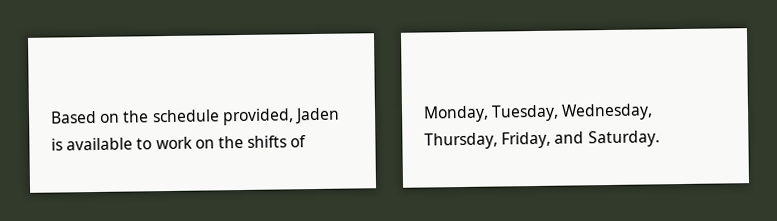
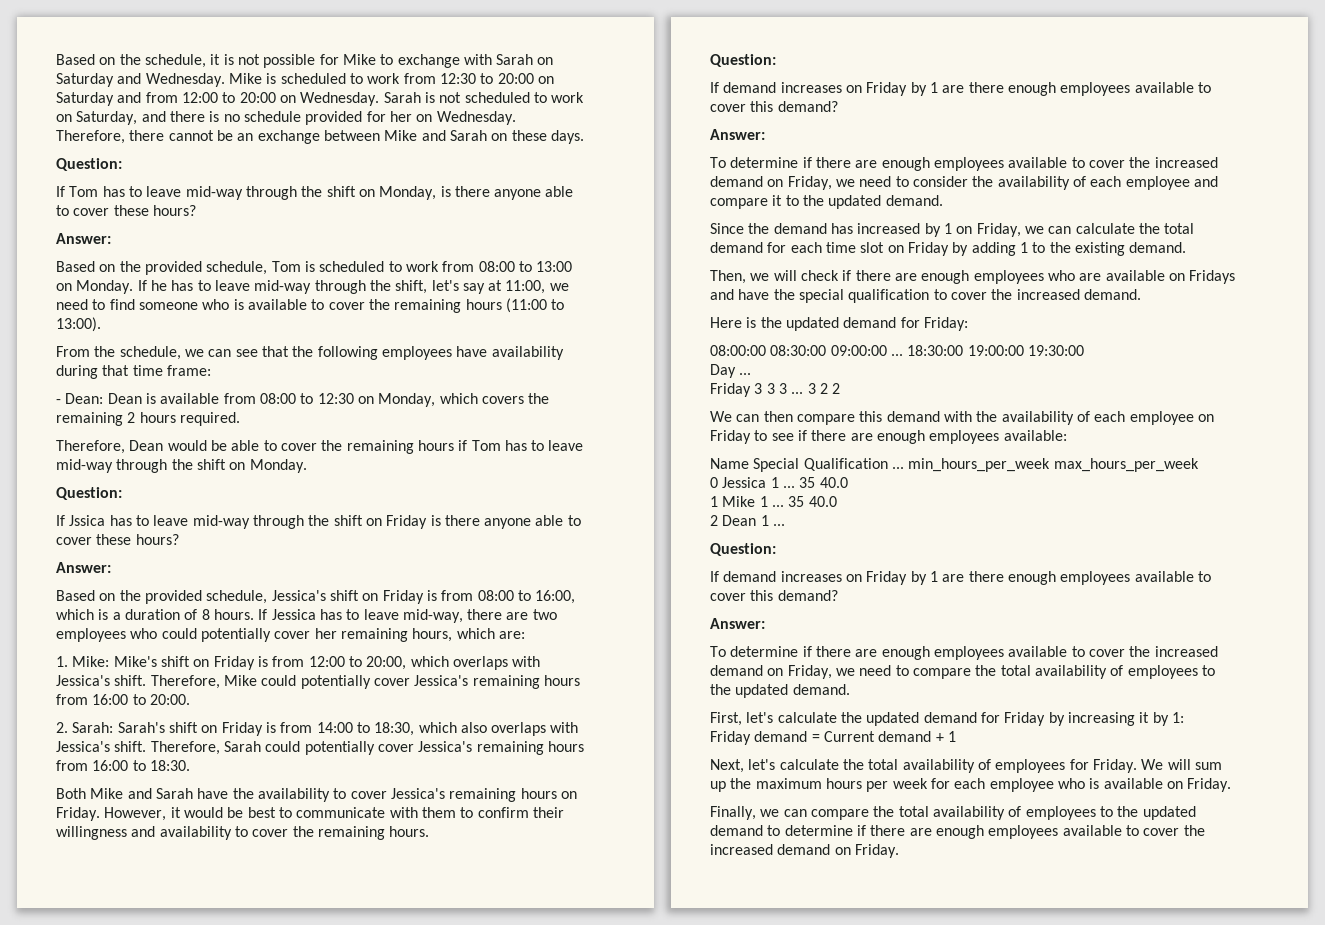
[50,107,340,126] [51,135,307,151] [423,103,654,123] [424,130,660,150] Based on the schedule provided, Jaden is available to work on the shifts of Monday, Tuesday, Wednesday, Thursday, Friday, and Saturday. -> [56,54,554,68] [56,73,554,87] [56,92,585,106] [56,111,516,125] [56,130,584,144] [56,158,122,171] [56,186,574,200] [56,205,196,216] [56,233,111,244] [56,261,573,275] [56,280,569,294] [56,298,565,313] [56,317,101,332] [56,346,564,360] [56,365,211,379] [56,393,550,407] [56,412,240,426] [56,440,584,454] [56,459,307,473] [56,487,122,500] [56,515,581,529] [56,534,179,545] [56,562,111,573] [56,590,576,604] [56,609,557,623] [56,628,525,642] [56,656,541,670] [56,675,580,689] [56,694,190,705] [56,722,579,736] [56,741,584,755] [56,760,190,771] [56,788,577,802] [56,807,564,821] [56,826,430,840] [710,54,776,67] [710,82,1211,96] [710,101,838,112] [710,129,765,140] [710,157,1218,171] [710,176,1218,190] [710,195,943,209] [710,223,1195,237] [710,242,1187,256] [710,270,1236,284] [710,289,1141,303] [710,317,968,331] [710,345,1084,356] [710,364,752,378] [710,383,841,397] [710,411,1214,425] [710,430,1067,444] [710,458,1199,472] [710,477,848,488] [710,496,837,507] [710,515,785,526] [710,543,776,556] [710,571,1211,585] [710,590,838,601] [710,618,765,629] [710,646,1218,660] [710,665,1215,679] [710,684,850,698] [710,712,1184,726] [710,731,956,745] [710,759,1222,773] [710,778,1232,792] [710,806,1196,820] [710,825,1205,839] [710,844,899,858] Based on the schedule, it is not possible for Mike to exchange with Sarah on Saturday and Wednesday. Mike is scheduled to work from 12:30 to 20:00 on Saturday and from 12:00 to 20:00 on Wednesday. Sarah is not scheduled to work on Saturday, and there is no schedule provided for her on Wednesday. Therefore, there cannot be an exchange between Mike and Sarah on these days. // Question: // If Tom has to leave mid-way through the shift on Monday, is there anyone able to cover these hours? // Answer: // Based on the provided schedule, Tom is scheduled to work from 08:00 to 13:00 on Monday. If he has to leave mid-way through the shift, let's say at 11:00, we need to find someone who is available to cover the remaining hours (11:00 to 13:00). // From the schedule, we can see that the following employees have availability during that time frame: // - Dean: Dean is available from 08:00 to 12:30 on Monday, which covers the remaining 2 hours required. // Therefore, Dean would be able to cover the remaining hours if Tom has to leave mid-way through the shift on Monday. // Question: // If Jssica has to leave mid-way through the shift on Friday is there anyone able to cover these hours? // Answer: // Based on the provided schedule, Jessica's shift on Friday is from 08:00 to 16:00, which is a duration of 8 hours. If Jessica has to leave mid-way, there are two employees who could potentially cover her remaining hours, which are: // 1. Mike: Mike's shift on Friday is from 12:00 to 20:00, which overlaps with Jessica's shift. Therefore, Mike could potentially cover Jessica's remaining hours from 16:00 to 20:00. // 2. Sarah: Sarah's shift on Friday is from 14:00 to 18:30, which also overlaps with Jessica's shift. Therefore, Sarah could potentially cover Jessica's remaining hours from 16:00 to 18:30. // Both Mike and Sarah have the availability to cover Jessica's remaining hours on Friday. However, it would be best to communicate with them to confirm their willingness and availability to cover the remaining hours. // Question: // If demand increases on Friday by 1 are there enough employees available to cover this demand? // Answer: // To determine if there are enough employees available to cover the increased demand on Friday, we need to consider the availability of each employee and compare it to the updated demand. // Since the demand has increased by 1 on Friday, we can calculate the total demand for each time slot on Friday by adding 1 to the existing demand. // Then, we will check if there are enough employees who are available on Fridays and have the special qualification to cover the increased demand. // Here is the updated demand for Friday: // 08:00:00 08:30:00 09:00:00 ... 18:30:00 19:00:00 19:30:00 // Day ... // Friday 3 3 3 ... 3 2 2 // We can then compare this demand with the availability of each employee on Friday to see if there are enough employees available: // Name Special Qualification ... min_hours_per_week max_hours_per_week // 0 Jessica 1 ... 35 40.0 // 1 Mike 1 ... 35 40.0 // 2 Dean 1 ... // Question: // If demand increases on Friday by 1 are there enough employees available to cover this demand? // Answer: // To determine if there are enough employees available to cover the increased demand on Friday, we need to compare the total availability of employees to the updated demand. // First, let's calculate the updated demand for Friday by increasing it by 1: // Friday demand = Current demand + 1 // Next, let's calculate the total availability of employees for Friday. We will sum up the maximum hours per week for each employee who is available on Friday. // Finally, we can compare the total availability of employees to the updated demand to determine if there are enough employees available to cover the increased demand on Friday.

